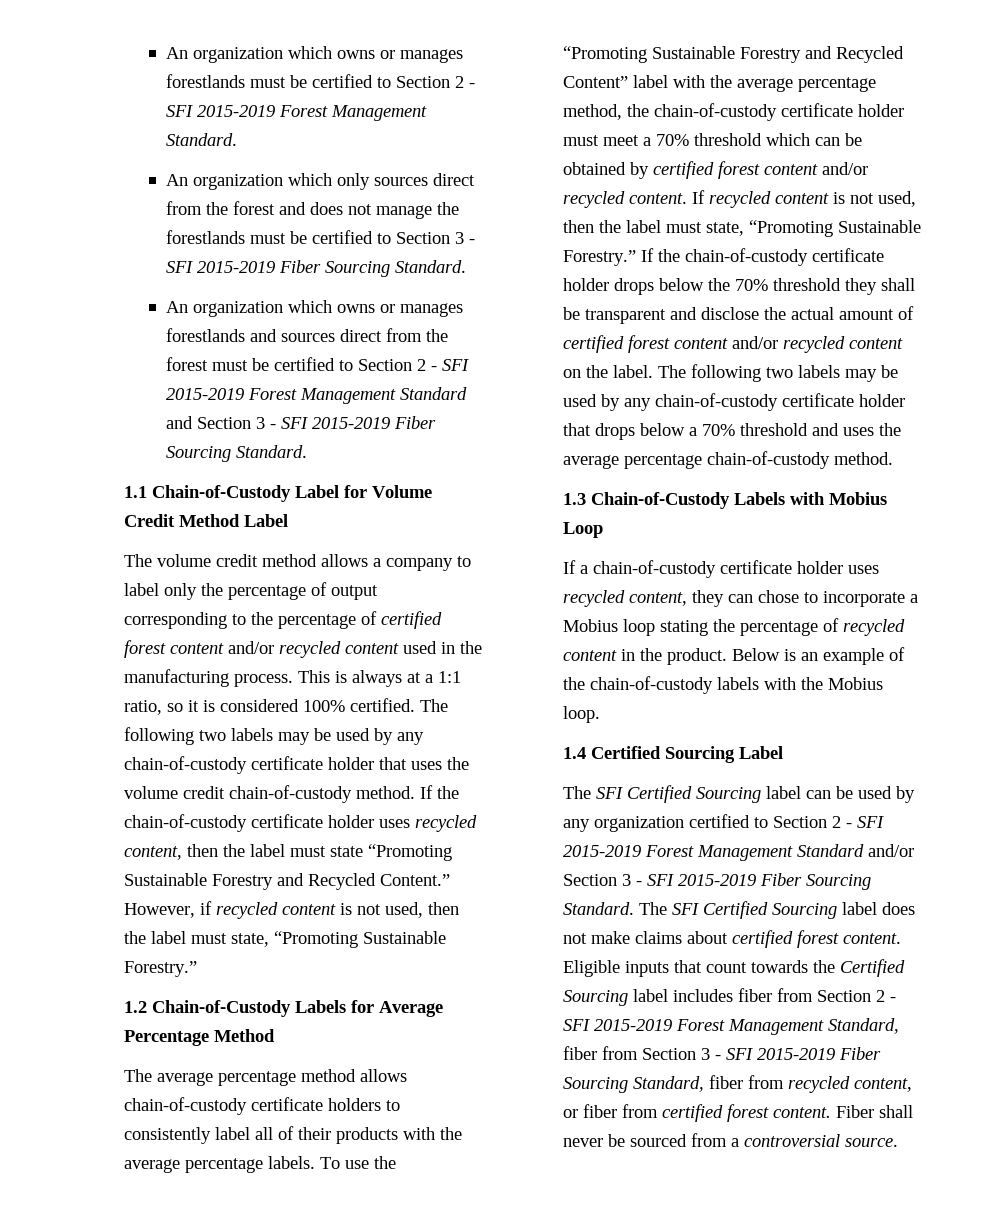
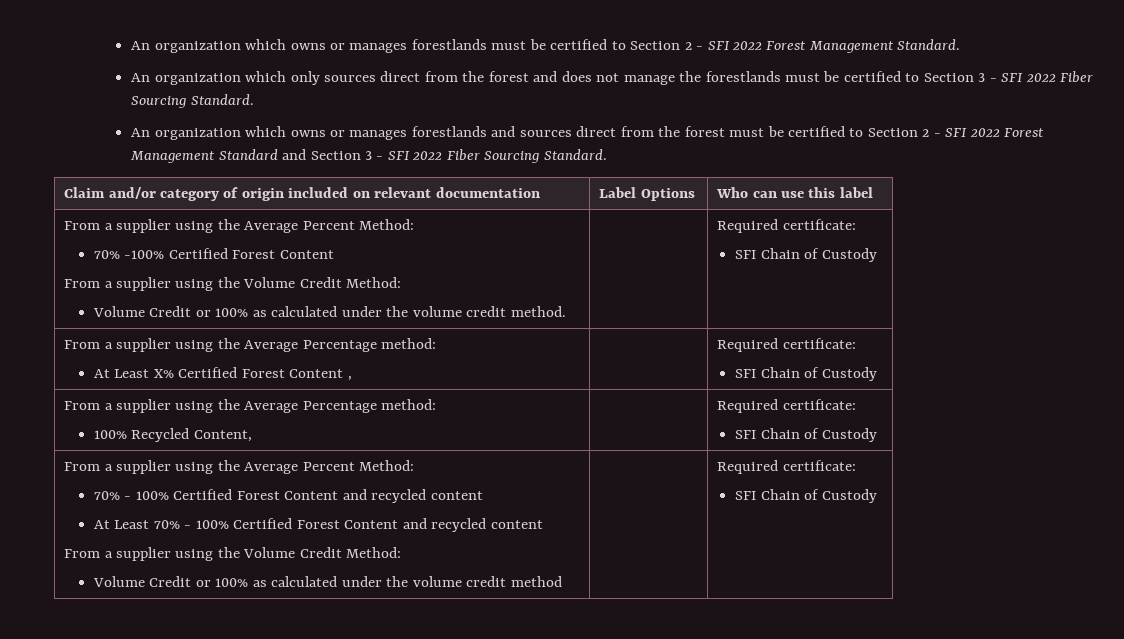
[196,105,275,117] 2015-2019 -> [731,41,762,51] 2022
[196,261,275,273] 2015-2019 -> [1025,73,1056,83] 2022
[165,388,244,400] 2015-2019 -> [969,128,1000,138] 2022
[311,416,436,429] [165,445,307,462] [124,485,433,502] [124,514,289,527] [124,554,472,571] [124,582,379,600] [124,611,443,629] [124,640,483,658] [124,669,462,687] [124,698,449,715] [124,727,425,745] [124,756,470,774] [124,785,460,803] [124,814,478,832] [124,844,453,861] [124,873,451,890] [124,901,460,919] [124,931,447,948] [124,961,198,977] [124,1000,444,1017] [124,1029,276,1046] [124,1069,408,1086] [124,1097,401,1115] [124,1126,463,1144] [124,1156,397,1173] [563,46,905,63] [563,75,877,92] [563,103,905,121] [563,133,863,146] [563,161,869,179] [563,190,917,208] [563,220,922,237] [563,248,885,266] [563,278,916,295] [563,306,915,324] [563,335,904,353] [563,364,899,382] [563,393,906,411] [563,423,902,440] [563,451,894,469] [563,492,888,509] [563,522,604,538] [563,560,880,578] [563,590,919,607] [563,618,906,636] [563,647,906,665] [563,676,884,694] [563,706,601,723] [563,746,784,763] [563,785,916,803] [563,814,885,832] [563,844,915,861] [563,873,872,890] [563,901,916,919] [563,930,902,948] [563,959,906,977] [563,988,897,1006] [563,1018,900,1035] [563,1046,882,1060] [563,1075,913,1093] [563,1104,914,1122] [563,1133,899,1147] 2015-2019 Fiber Sourcing Standard. // 1.1 Chain-of-Custody Label for Volume Credit Method Label // The volume credit method allows a company to label only the percentage of output corresponding to the percentage of certified forest content and/or recycled content used in the manufacturing process. This is always at a 1:1 ratio, so it is considered 100% certified. The following two labels may be used by any chain-of-custody certificate holder that uses the volume credit chain-of-custody method. If the chain-of-custody certificate holder uses recycled content, then the label must state “Promoting Sustainable Forestry and Recycled Content.” However, if recycled content is not used, then the label must state, “Promoting Sustainable Forestry.” // 1.2 Chain-of-Custody Labels for Average Percentage Method // The average percentage method allows chain-of-custody certificate holders to consistently label all of their products with the average percentage labels. To use the “Promoting Sustainable Forestry and Recycled Content” label with the average percentage method, the chain-of-custody certificate holder must meet a 70% threshold which can be obtained by certified forest content and/or recycled content. If recycled content is not used, then the label must state, “Promoting Sustainable Forestry.” If the chain-of-custody certificate holder drops below the 70% threshold they shall be transparent and disclose the actual amount of certified forest content and/or recycled content on the label. The following two labels may be used by any chain-of-custody certificate holder that drops below a 70% threshold and uses the average percentage chain-of-custody method. // 1.3 Chain-of-Custody Labels with Mobius Loop // If a chain-of-custody certificate holder uses recycled content, they can chose to incorporate a Mobius loop stating the percentage of recycled content in the product. Below is an example of the chain-of-custody labels with the Mobius loop. // 1.4 Certified Sourcing Label // The SFI Certified Sourcing label can be used by any organization certified to Section 2 - SFI 2015-2019 Forest Management Standard and/or Section 3 - SFI 2015-2019 Fiber Sourcing Standard. The SFI Certified Sourcing label does not make claims about certified forest content. Eligible inputs that count towards the Certified Sourcing label includes fiber from Section 2 - SFI 2015-2019 Forest Management Standard, fiber from Section 3 - SFI 2015-2019 Fiber Sourcing Standard, fiber from recycled content, or fiber from certified forest content. Fiber shall never be sourced from a controversial source. -> [412,149,607,163] [64,187,540,201] [599,187,695,201] [716,187,873,198] [64,219,415,233] [93,248,334,259] [64,277,402,291] [92,306,566,317] [717,219,856,233] [735,248,877,262] [64,338,437,352] [93,367,352,381] [717,338,856,352] [735,367,877,381] [64,399,437,413] [93,428,252,442] [717,399,856,413] [735,428,877,442] [64,460,415,474] [93,489,483,503] [93,518,543,532] [64,547,402,561] [92,576,562,587] [717,460,856,474] [735,489,877,503] 2022 Fiber Sourcing Standard. // Claim and/or category of origin included on relevant documentation | Label Options | Who can use this label // From a supplier using the Average Percent Method: // 70% -100% Certified Forest Content // From a supplier using the Volume Credit Method: // Volume Credit or 100% as calculated under the volume credit method. | | Required certificate: // SFI Chain of Custody // From a supplier using the Average Percentage method: // At Least X% Certified Forest Content , | | Required certificate: // SFI Chain of Custody // From a supplier using the Average Percentage method: // 100% Recycled Content, | | Required certificate: // SFI Chain of Custody // From a supplier using the Average Percent Method: // 70% - 100% Certified Forest Content and recycled content // At Least 70% - 100% Certified Forest Content and recycled content // From a supplier using the Volume Credit Method: // Volume Credit or 100% as calculated under the volume credit method | | Required certificate: // SFI Chain of Custody

